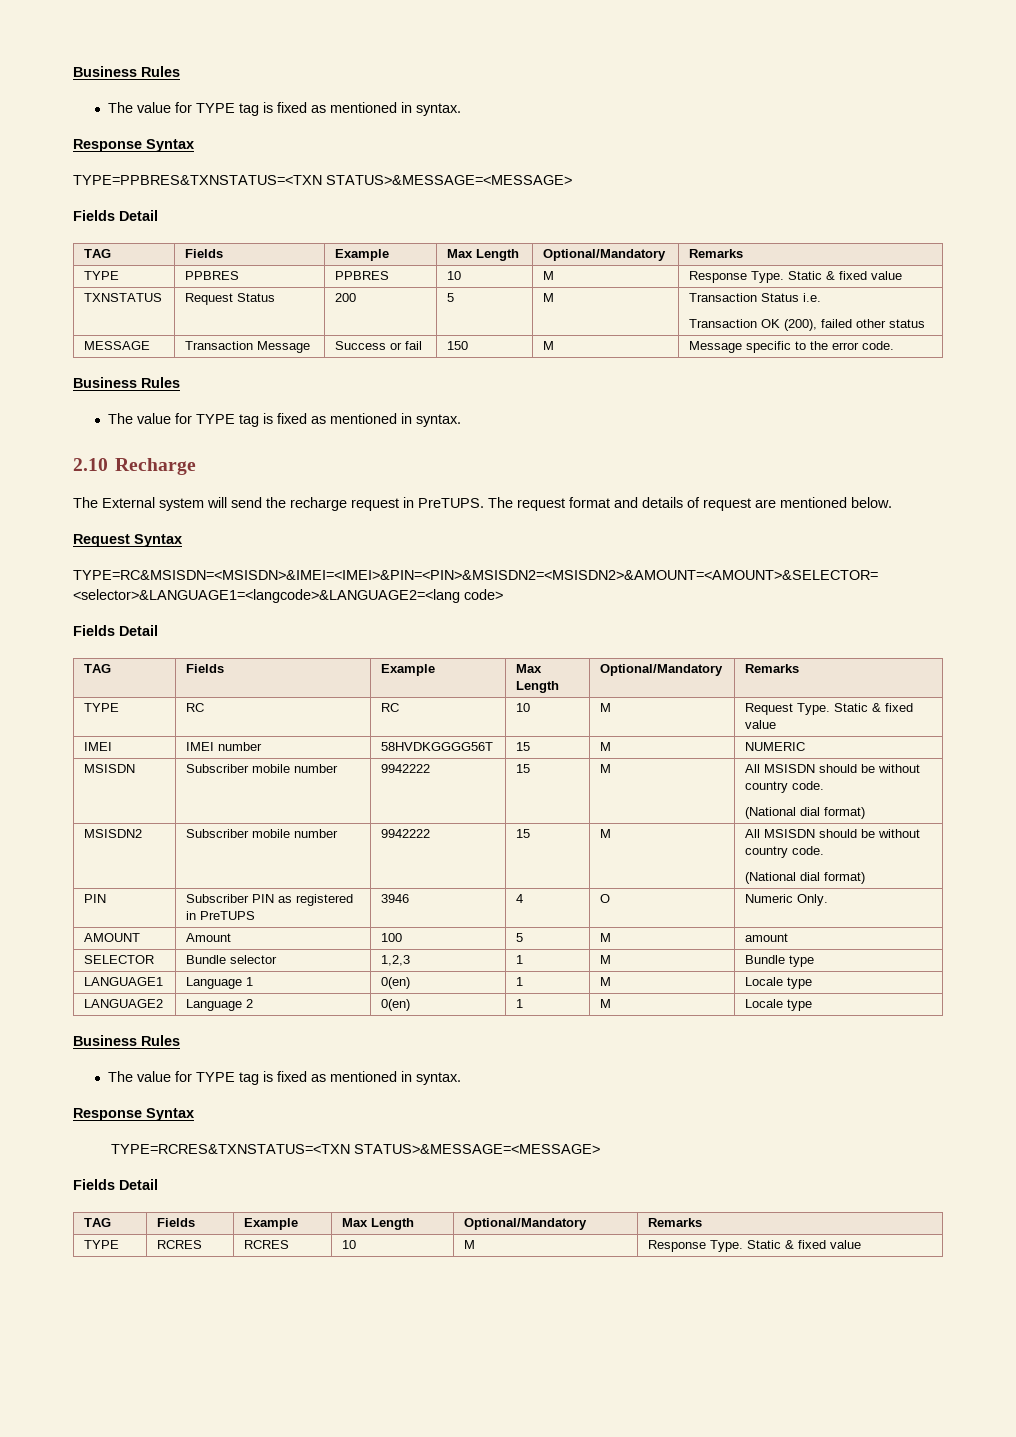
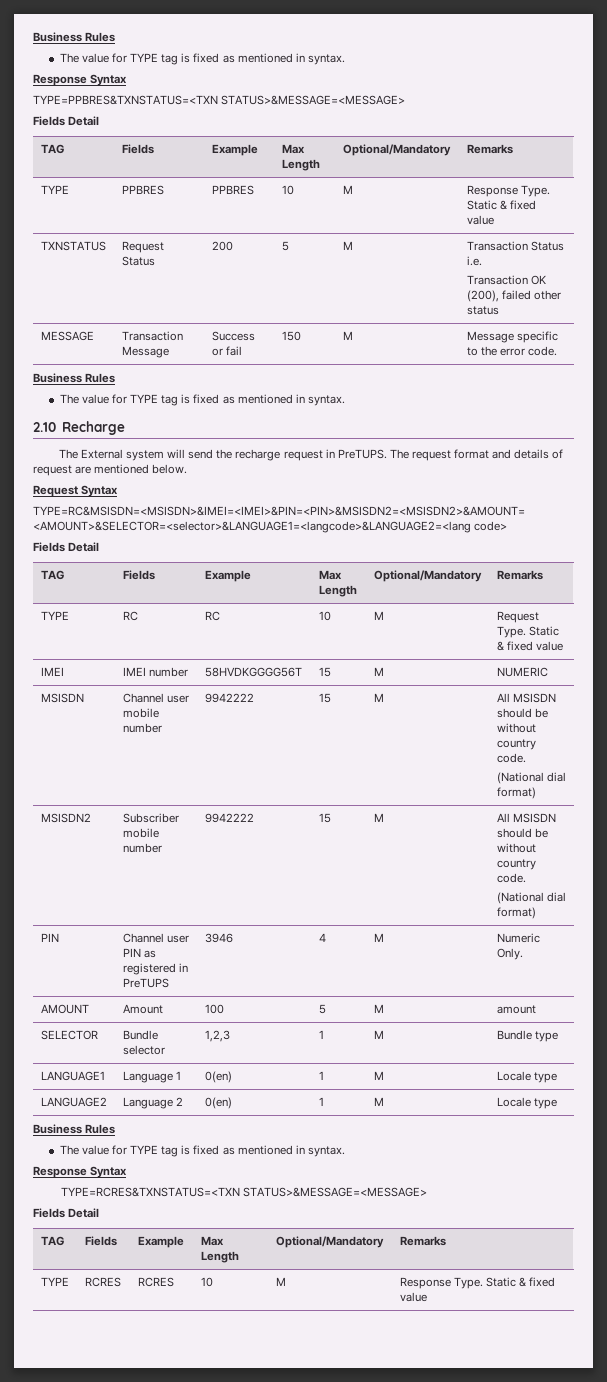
[186,764,250,773] Subscriber -> [122,693,189,703] Channel user
[186,894,250,903] Subscriber -> [122,933,189,943] Channel user
[600,894,611,903] O -> [373,933,384,942] M

